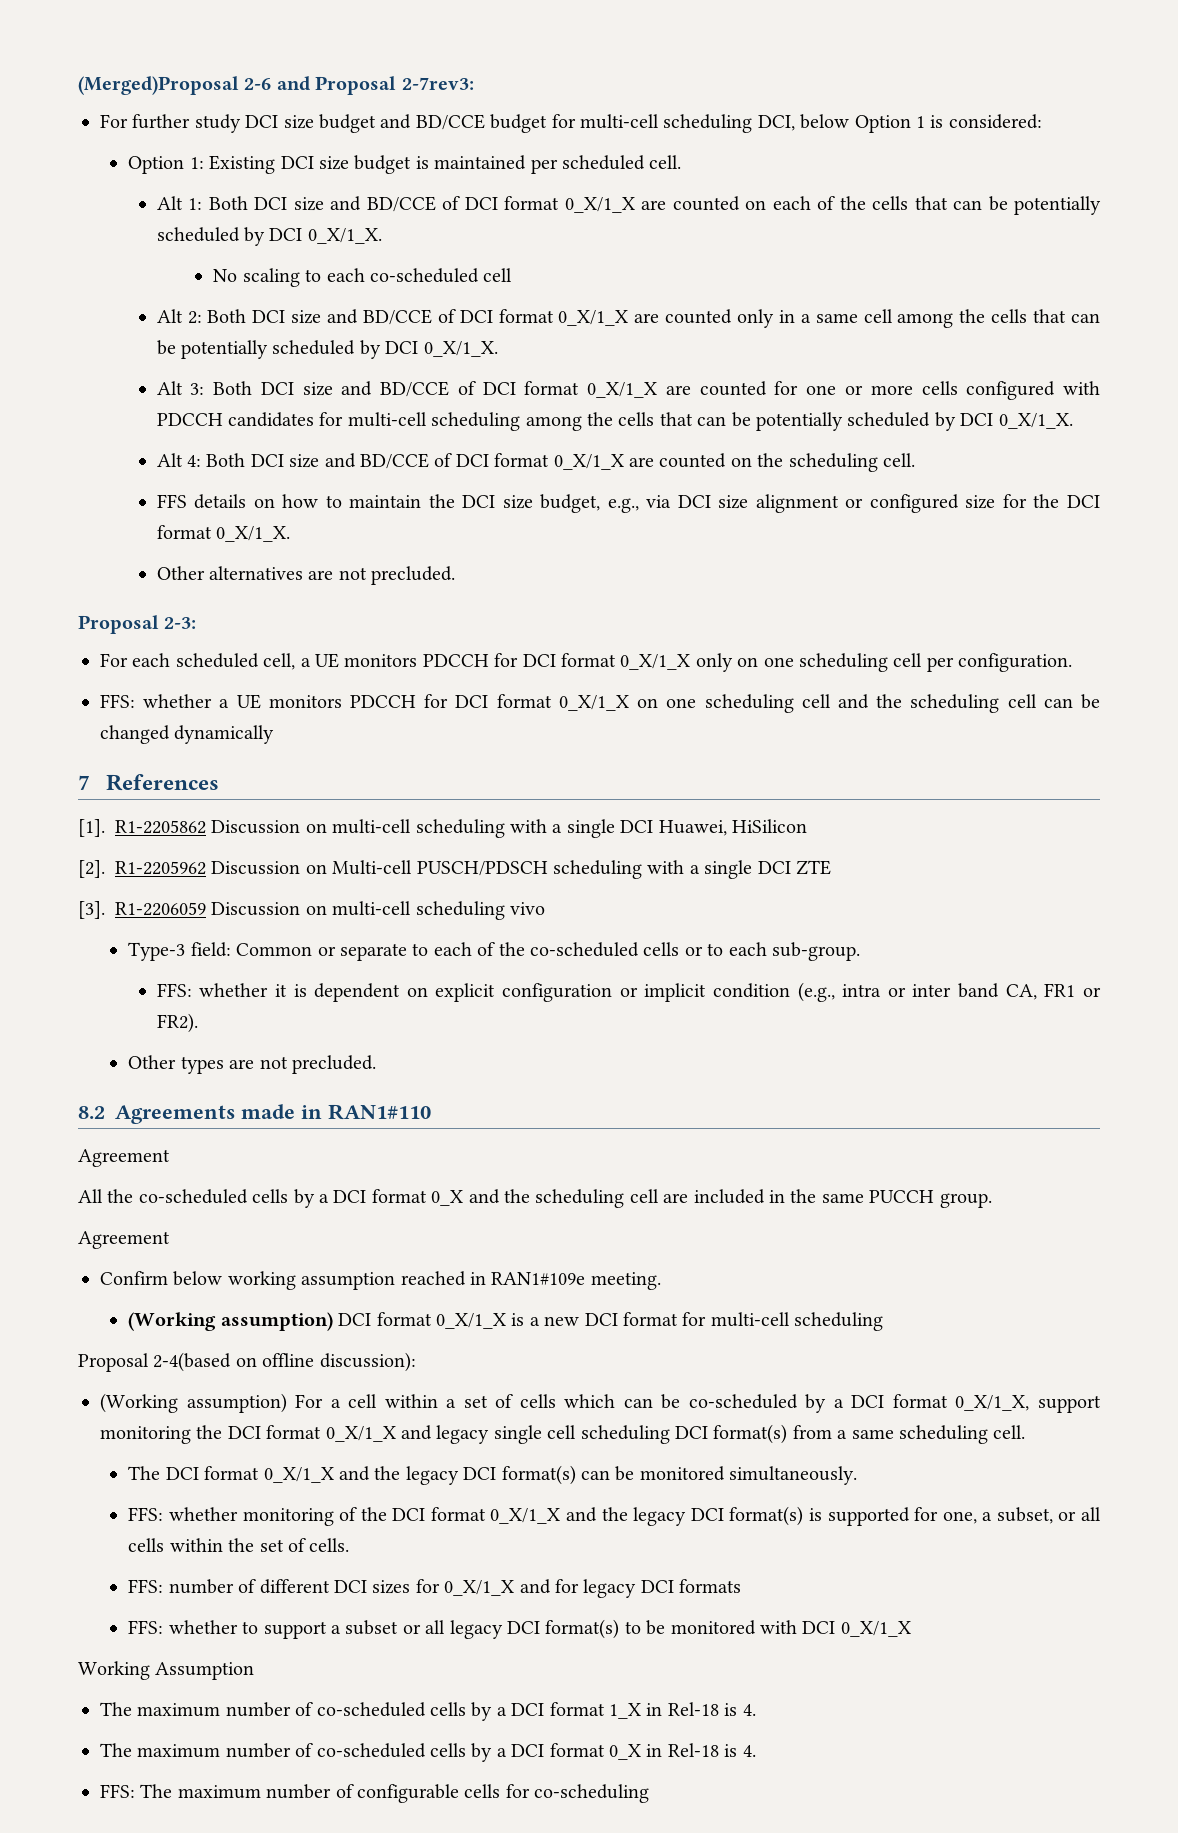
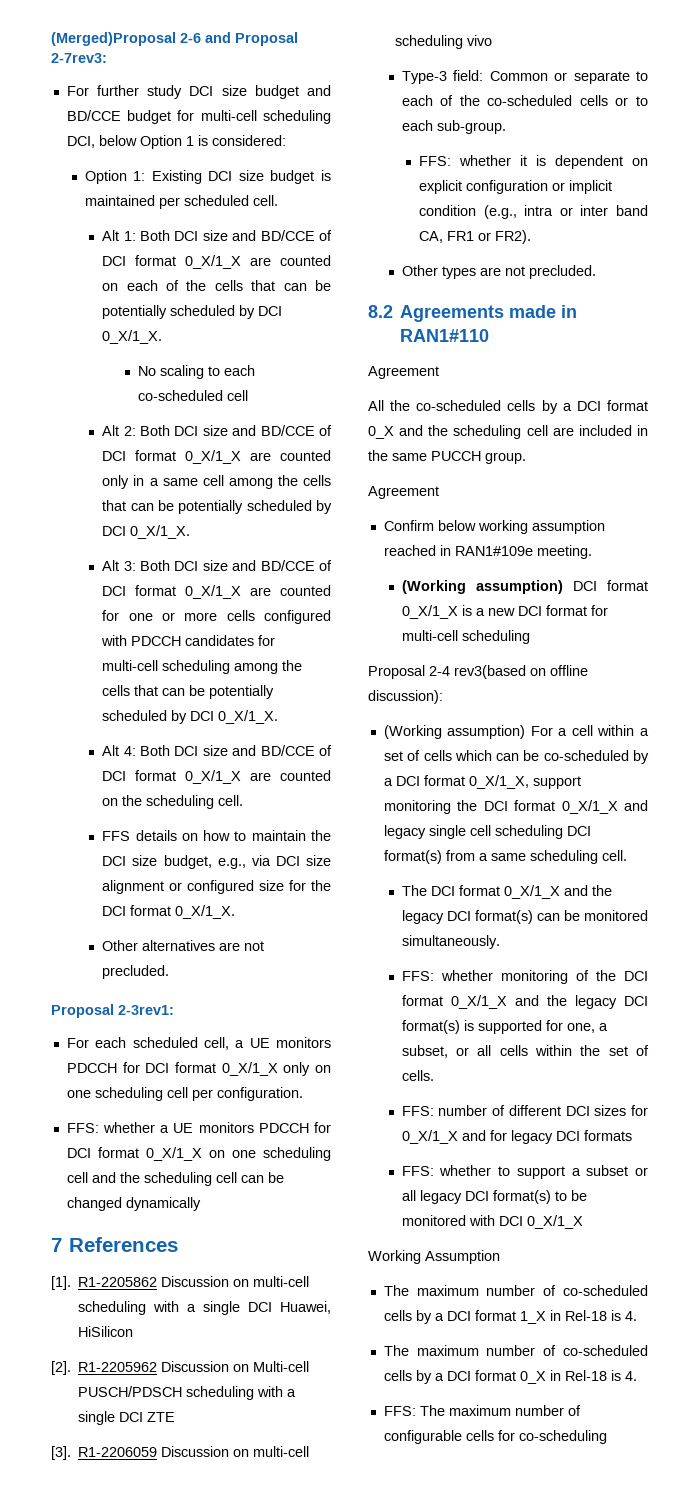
[164,617,197,629] 2-3: -> [118,1005,174,1015] 2-3rev1:
[153,1352,232,1372] 2-4(based -> [429,665,526,679] 2-4 rev3(based

